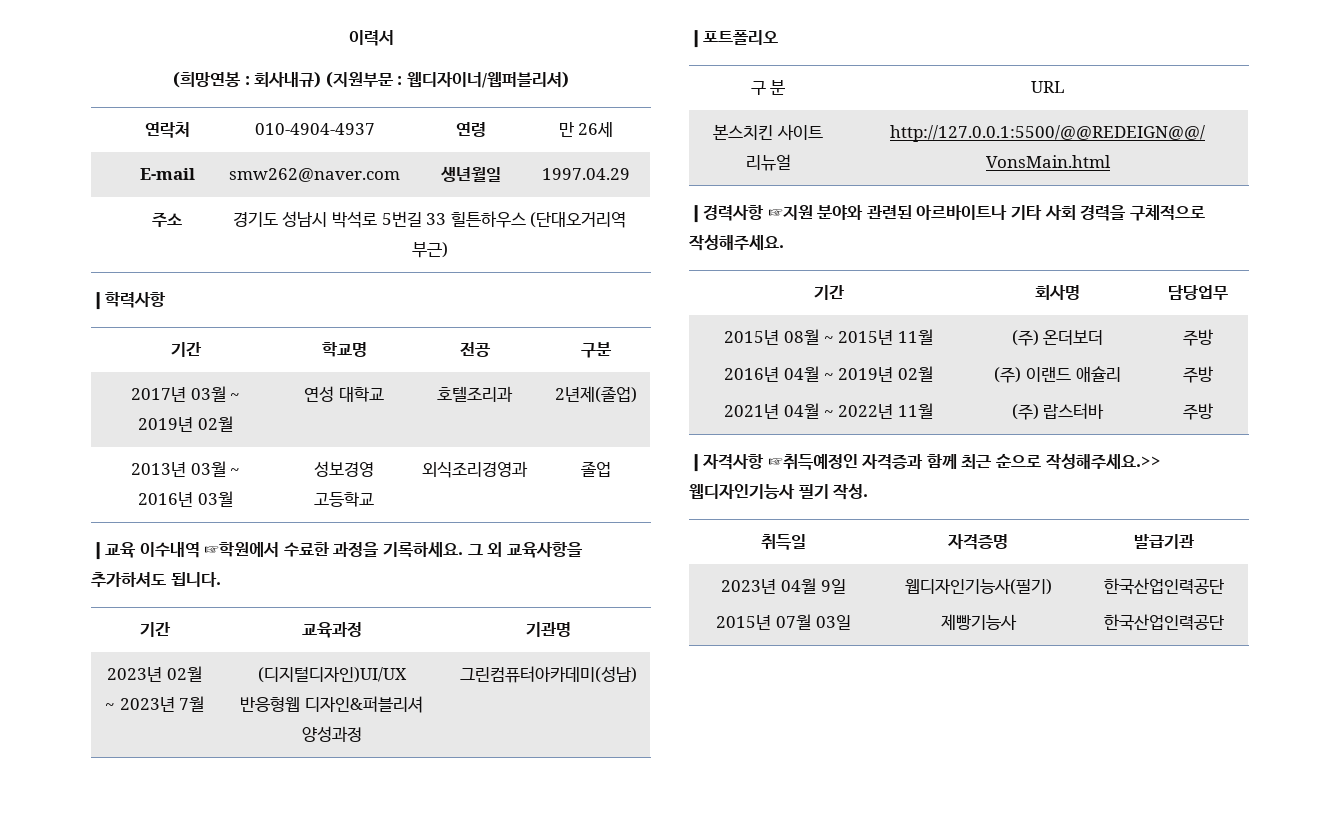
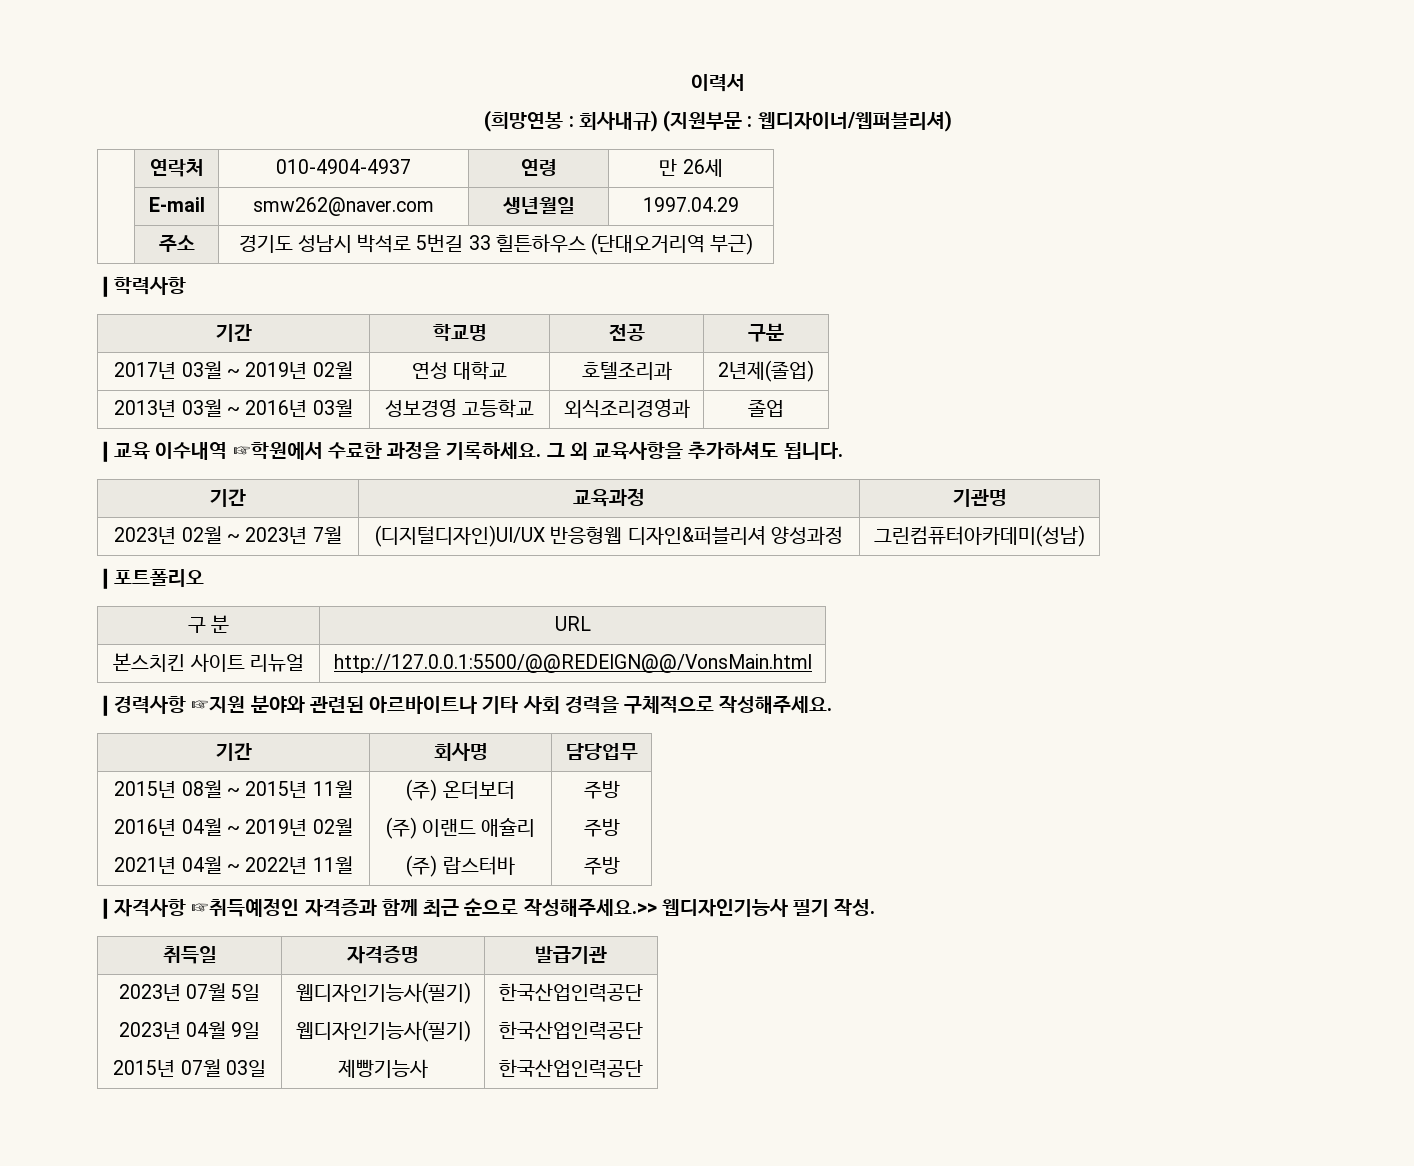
(777, 586) none -> [186,983,261,1001] [118,1022,181,1039] 07월 5일 // 2023년
(1052, 586) none -> [295,1020,471,1042] // 웹디자인기능사(필기)
(1224, 622) none -> [499,1059,643,1078] // 한국산업인력공단

